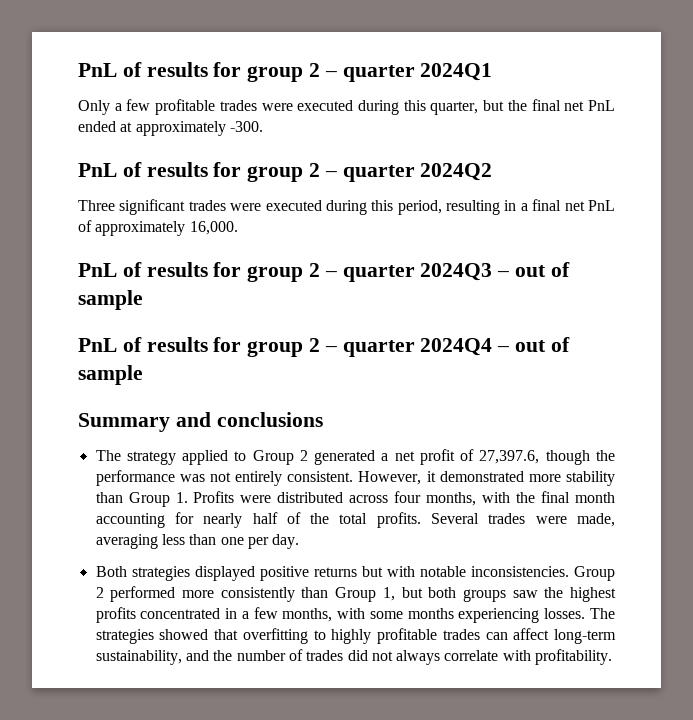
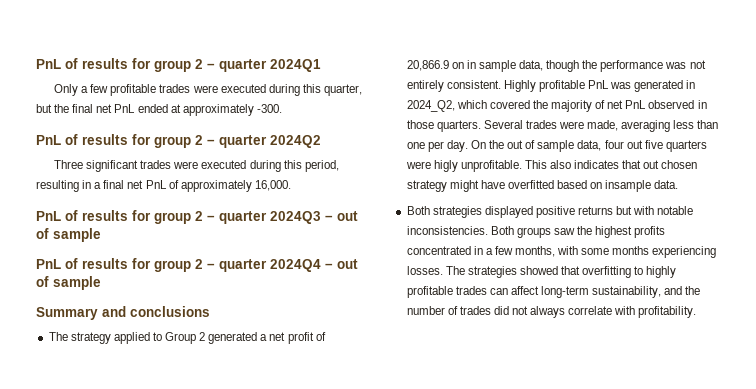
[479,450,540,464] 27,397.6, -> [406,60,544,72] 20,866.9 on in sample data,
[358,471,615,486] [95,491,615,507] [95,512,421,528] However, it demonstrated more stability than Group 1. Profits were distributed across four months, with the final month accounting for nearly half of the total profits. -> [503,80,696,92] [406,100,707,112] [406,120,481,132] Highly profitable PnL was generated in 2024_Q2, which covered the majority of net PnL observed in those quarters.
(300, 541) none -> [470,140,707,152] [405,160,698,172] [406,180,679,192] On the out of sample data, four out five quarters were higly unprofitable. This also indicates that out chosen strategy might have overfitted based on insample data.
[573,566,615,581] [95,586,457,602] Group 2 performed more consistently than Group 1, but both -> [490,226,514,235] Both

